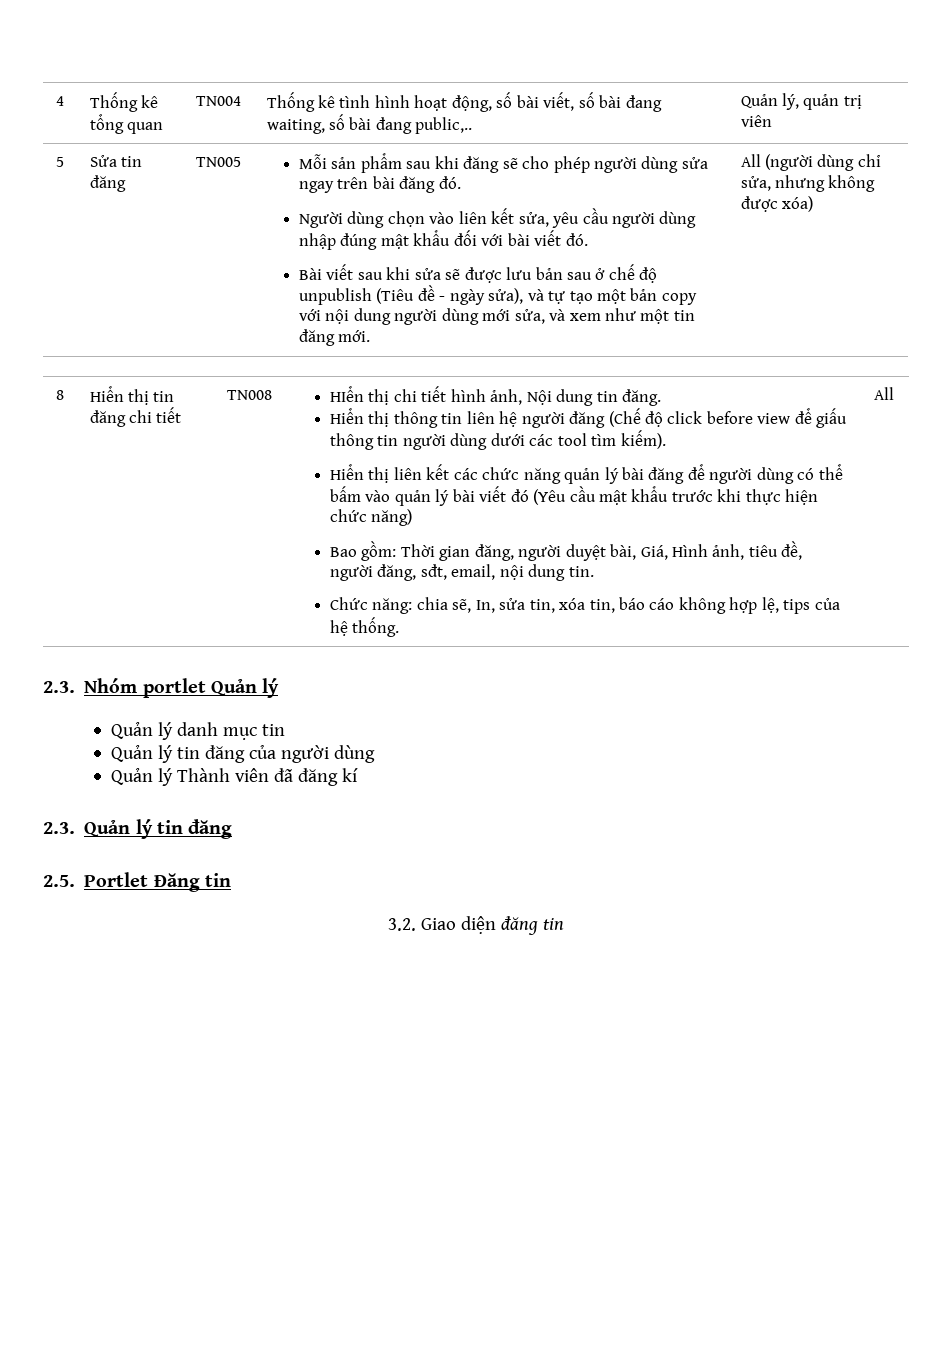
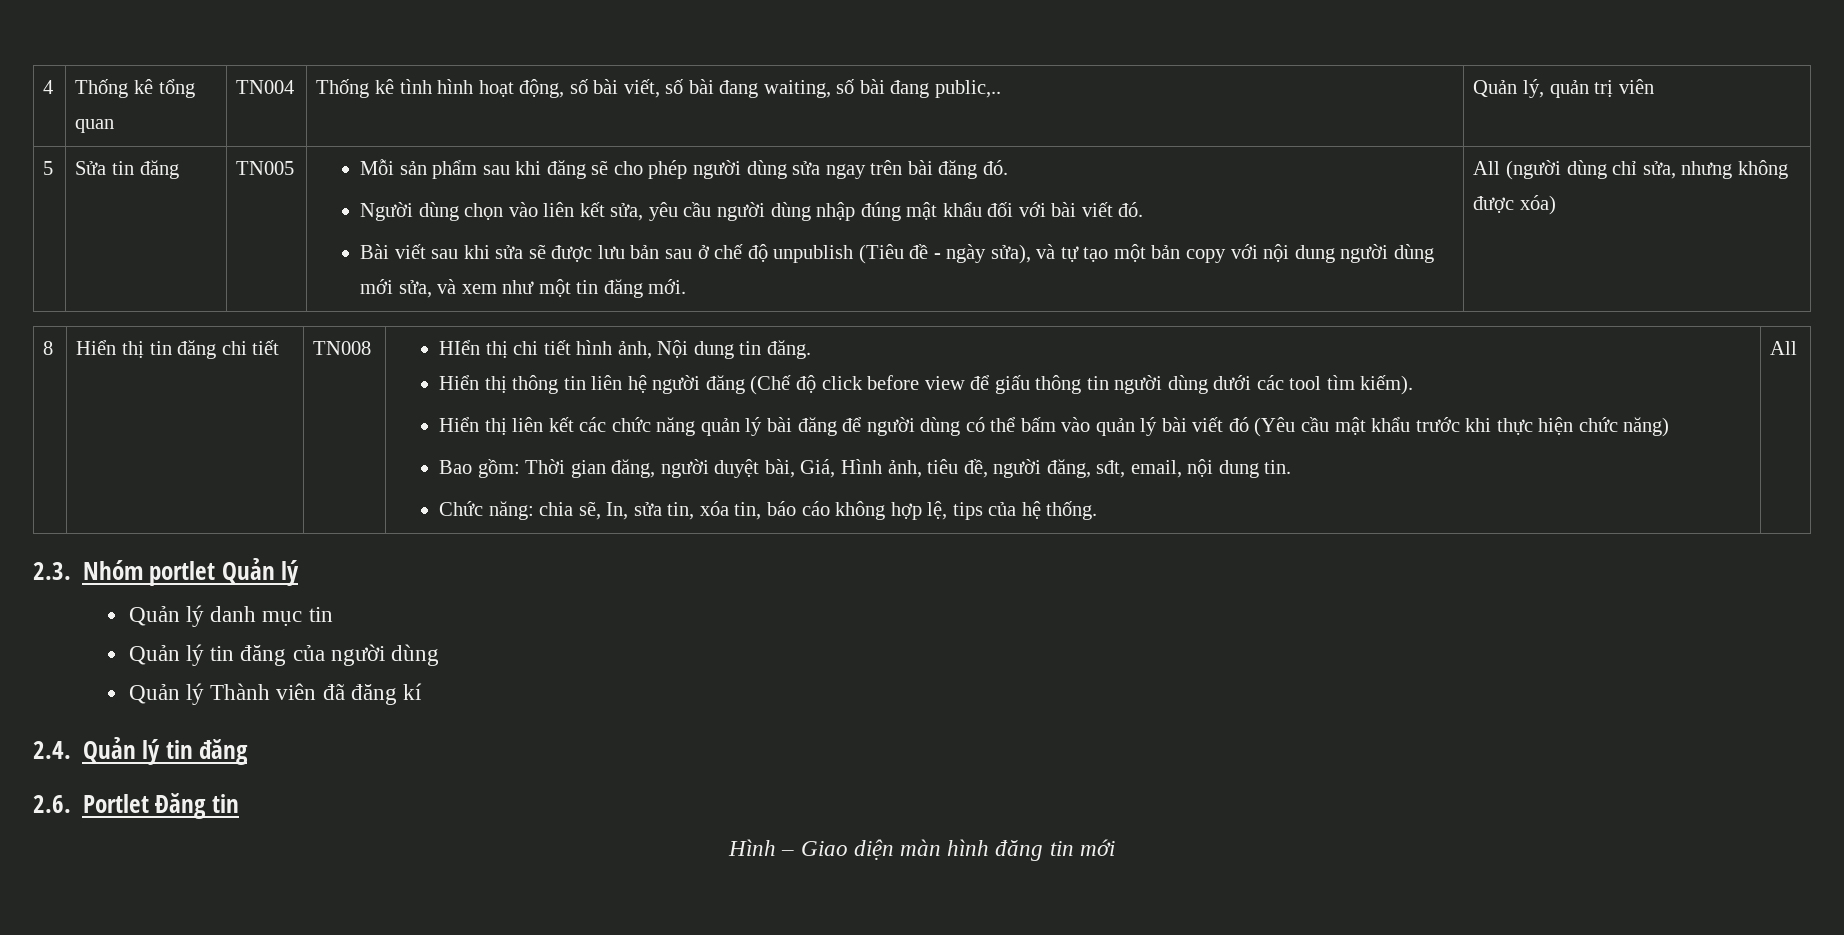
[43,822,75,834] 2.3. -> [33,741,71,759] 2.4.
[43,875,75,887] 2.5. -> [33,795,71,813] 2.6.
[388,916,496,934] 3.2. Giao diện -> [728,839,990,860] Hình – Giao diện màn hình
(564, 924) none -> [1079,839,1115,856] mới

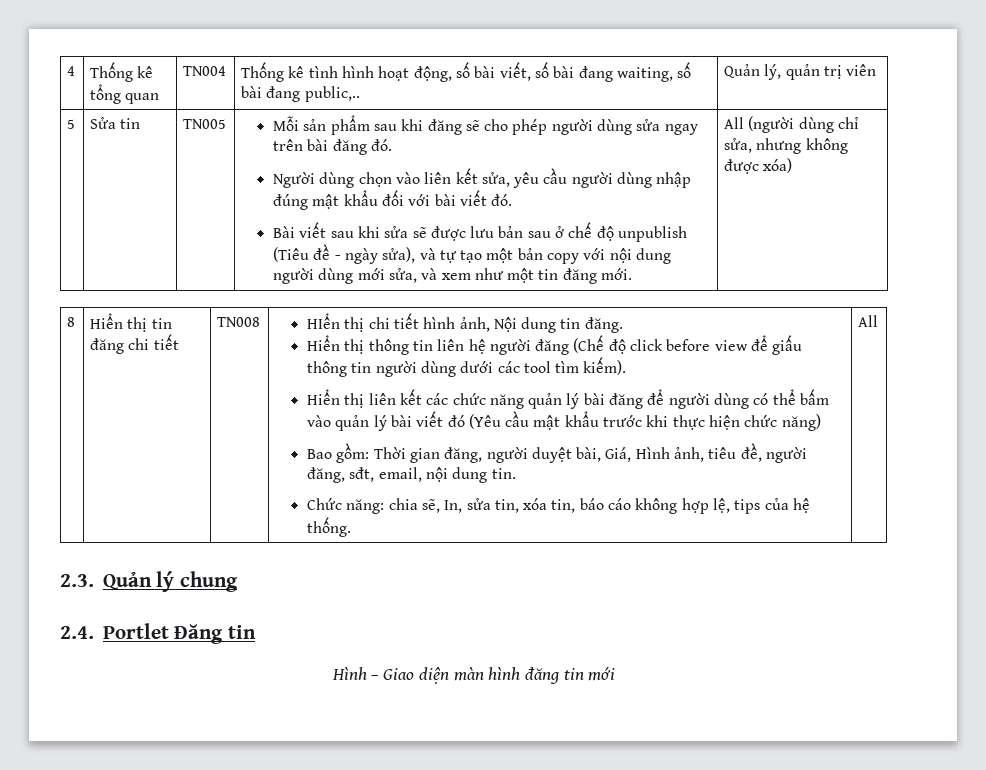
[139,160,179,179] đăng -> (141, 123) none
[82,558,300,586] [128,605,333,627] [128,644,439,666] [128,683,422,705] [33,737,249,765] [33,795,71,813] Nhóm portlet Quản lý // Quản lý danh mục tin // Quản lý tin đăng của người dùng // Quản lý Thành viên đã đăng kí // 2.4. Quản lý tin đăng // 2.6. -> [102,571,238,592] [60,626,94,639] Quản lý chung // 2.4.

